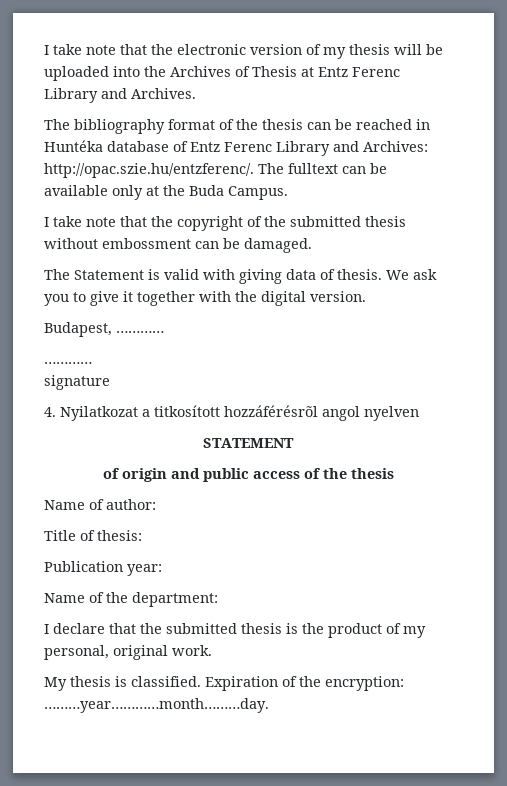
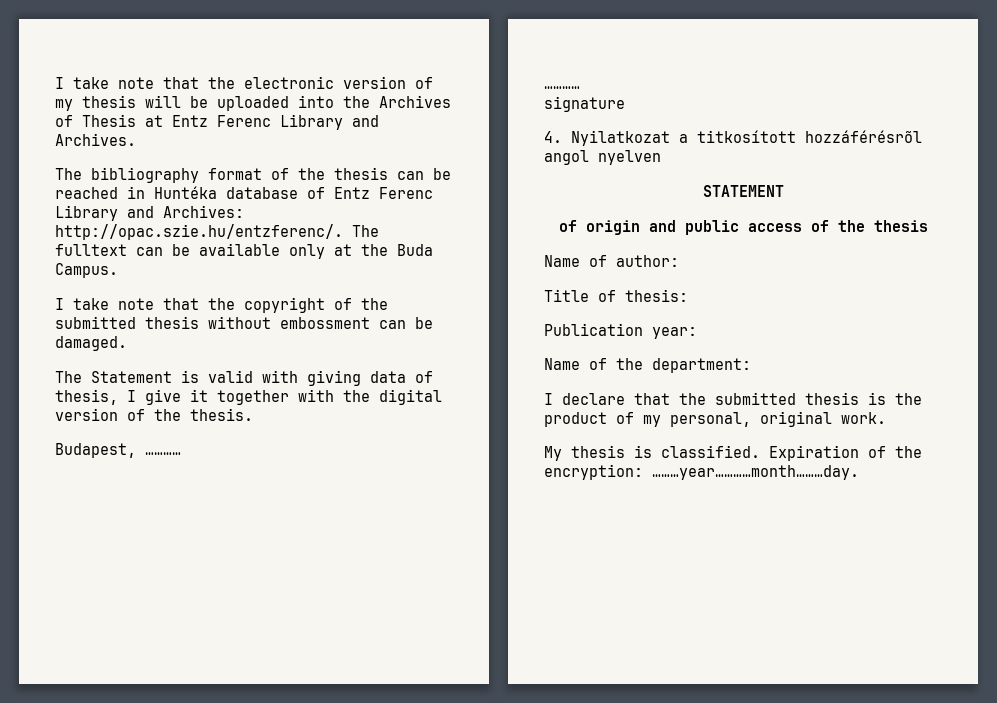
[337,269,437,280] [44,292,86,306] thesis. We ask you to -> [55,389,136,405] thesis, I
[310,291,366,302] version. -> [55,408,253,421] version of the thesis.

